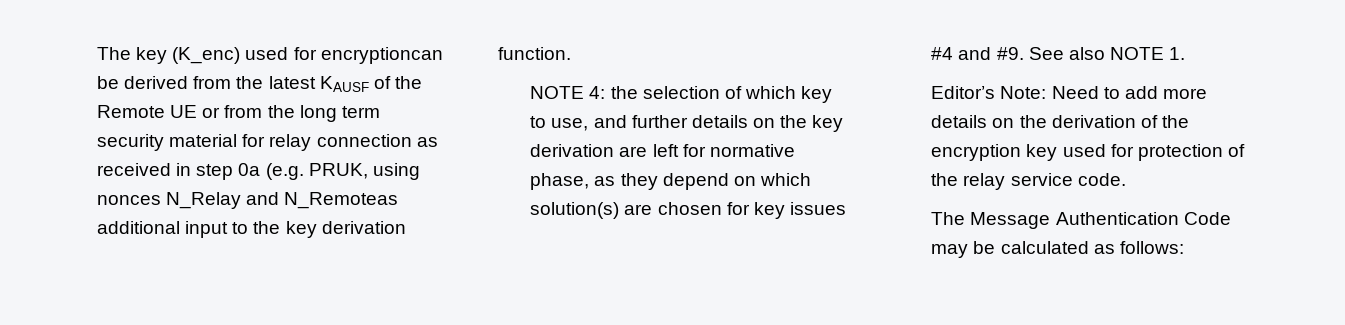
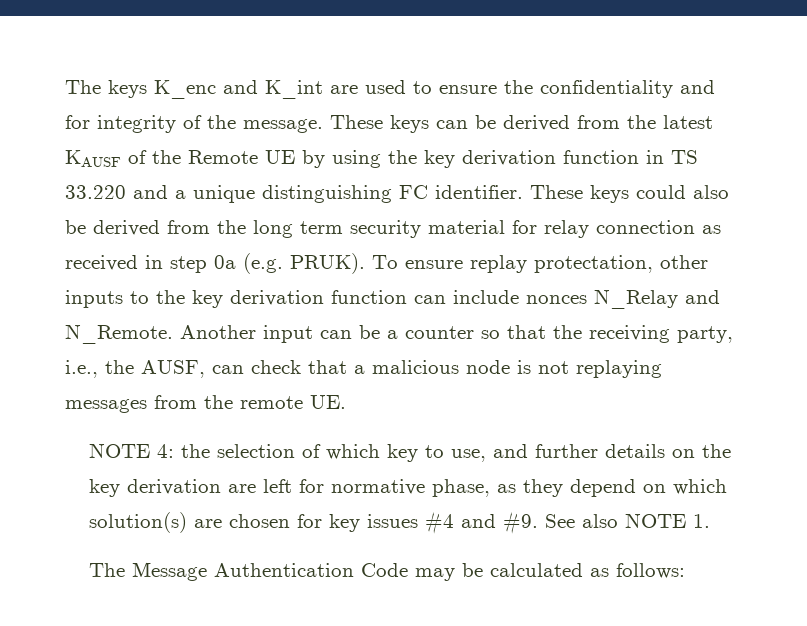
[97,47,443,64] The key (K_enc) used for encryptioncan -> [65,80,715,99] [65,115,468,133] The keys K_enc and K_int are used to ensure the confidentiality and for integrity of the message. These keys can
[202,107,221,118] or -> [302,150,698,168] [65,185,729,203] [65,220,160,236] by using the key derivation function in TS 33.220 and a unique distinguishing FC identifier. These keys could also be derived
[308,163,420,180] [97,192,399,209] [97,221,406,238] [498,47,571,60] PRUK, using nonces N_Relay and N_Remoteas additional input to the key derivation function. -> [290,253,708,274] [65,289,720,309] [65,324,733,344] [65,360,662,378] [65,395,346,413] PRUK). To ensure replay protectation, other inputs to the key derivation function can include nonces N_Relay and N_Remote. Another input can be a counter so that the receiving party, i.e., the AUSF, can check that a malicious node is not replaying messages from the remote UE.
[931,86,1207,99] [931,115,1189,128] [931,144,1245,161] [931,173,1126,190] // Editor’s Note: Need to add more details on the derivation of the encryption key used for protection of the relay service code. -> (711, 521) none

